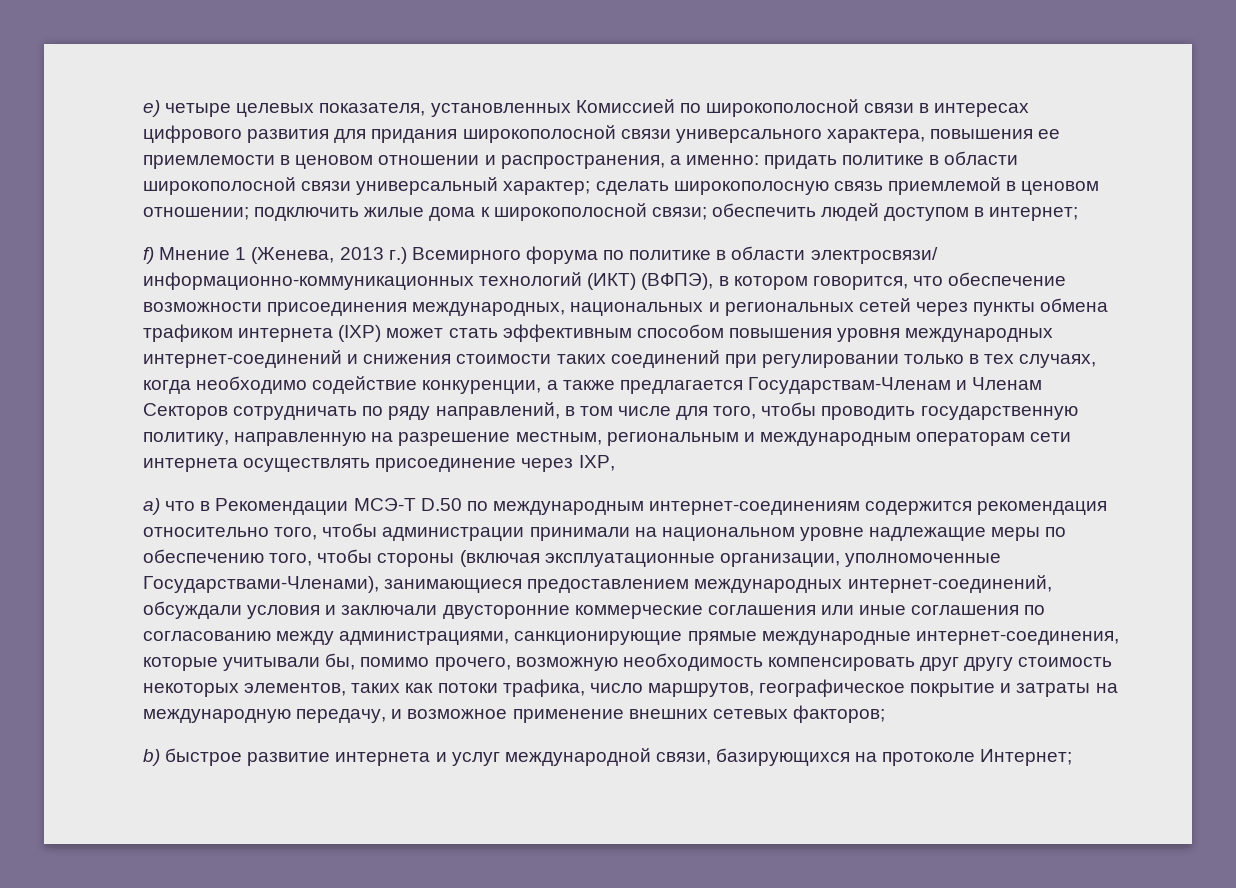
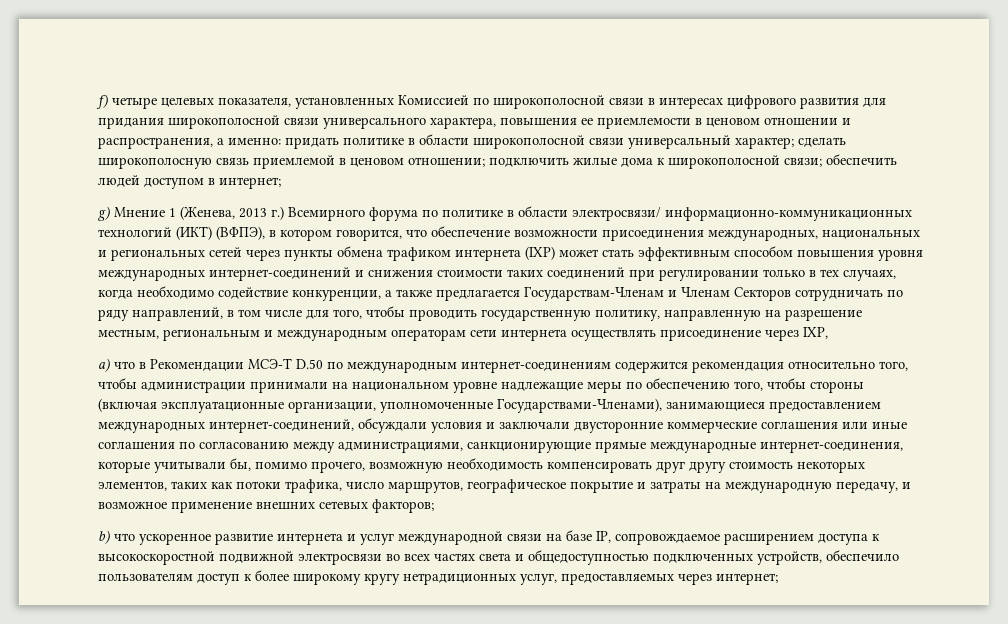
[143,100,160,117] e) -> [96,94,108,109] f)
[143,247,154,264] f) -> [98,206,110,221] g)
[165,748,243,766] быстрое -> [114,533,211,545] что ускоренное
[655,748,1073,766] связи, базирующихся на протоколе Интернет; -> [507,530,880,545] [98,550,899,565] [98,570,778,585] связи на базе IP, сопровождаемое расширением доступа к высокоскоростной подвижной электросвязи во всех частях света и общедоступностью подключенных устройств, обеспечило пользователям доступ к более широкому кругу нетрадиционных услуг, предоставляемых через интернет;

